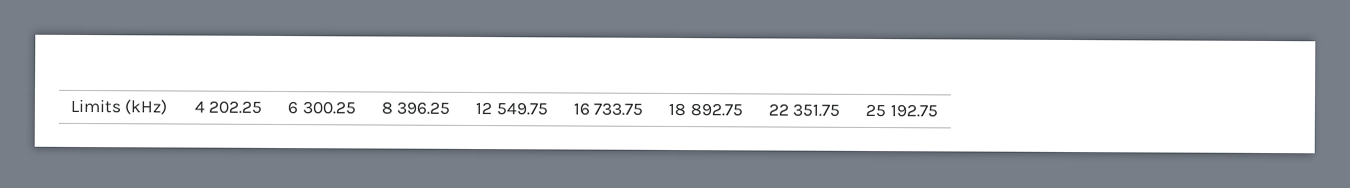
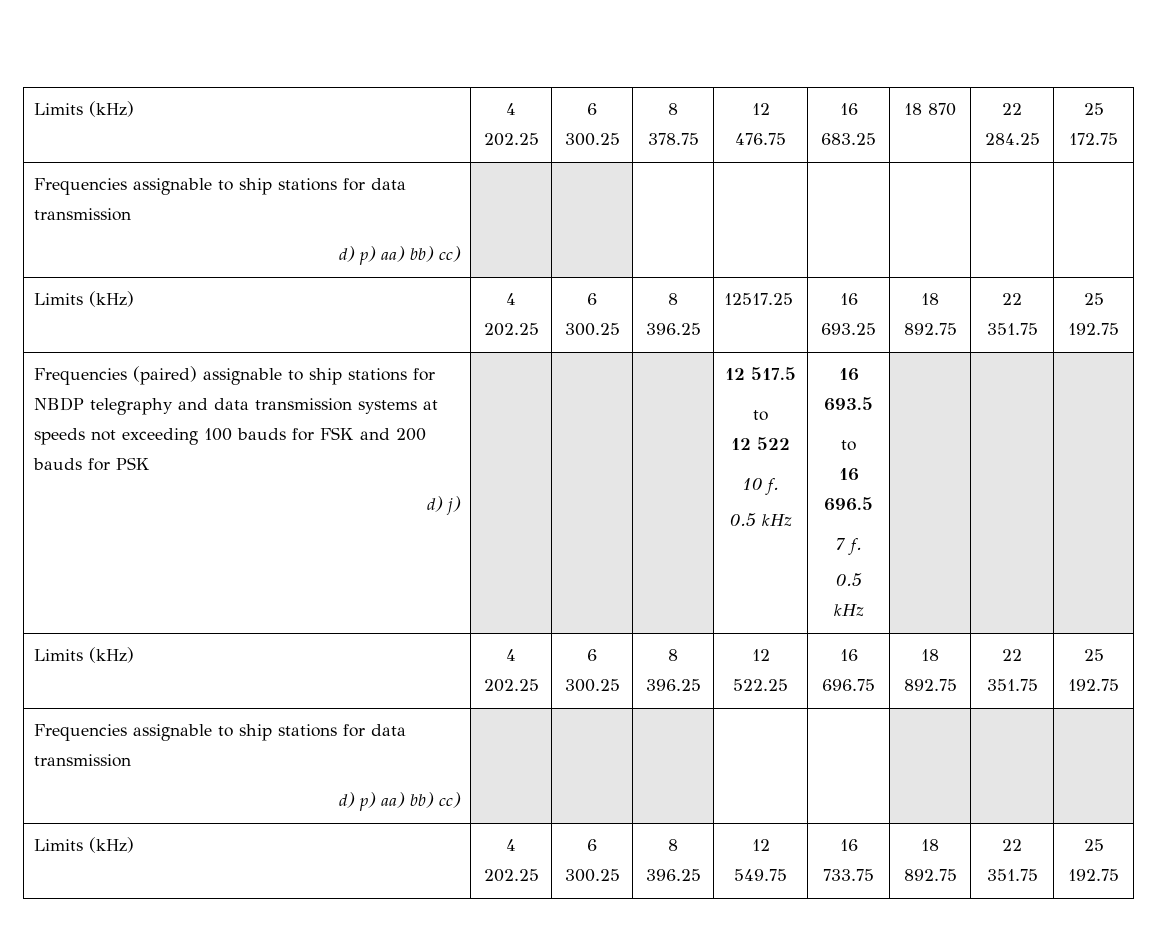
[69,98,168,115] [193,100,263,114] [287,101,356,115] Limits (kHz) | 4 202.25 | 6 300.25 -> [33,101,134,117] [506,103,516,115] [483,133,539,146] [587,103,597,115] [564,133,620,146] [668,103,678,115] [647,133,699,145] [751,103,770,115] [735,133,786,145] [839,103,858,115] [821,133,876,145] [904,103,956,116] [1002,103,1022,115] [984,133,1040,145] [1083,103,1104,115] [1069,133,1118,145] [33,178,406,195] [33,208,131,221] [339,246,462,265] [33,291,134,307] [506,293,516,305] [483,323,539,336] [587,293,597,305] [564,323,620,336] [668,293,678,305] [645,323,701,335] [723,293,793,305] [839,293,858,305] [821,323,876,335] [921,293,939,305] [903,323,957,335] [1002,293,1022,305] [986,323,1038,335] [1083,293,1104,305] [1068,323,1119,335] [33,366,435,385] [33,397,438,415] [33,427,426,445] [32,457,150,471] [427,496,462,515] [725,367,796,380] [753,410,768,421] [731,437,790,450] [742,478,779,495] [729,513,792,527] [838,368,859,381] [824,397,873,411] [841,440,856,451] [838,468,859,481] [824,497,873,511] [835,538,862,555] [835,573,862,587] [833,604,864,616] [33,647,134,663] [506,649,516,661] [483,679,539,692] [587,649,597,661] [564,679,620,692] [668,649,678,661] [645,679,701,691] [751,649,770,661] [733,679,788,691] [839,649,858,661] [822,679,875,691] [921,649,939,661] [903,679,957,691] [1002,649,1022,661] [986,679,1038,691] [1083,649,1104,661] [1068,679,1119,691] [33,724,406,741] [33,754,131,767] [339,792,462,811] [33,837,134,853] [506,839,516,851] [483,869,539,882] [587,839,597,851] [564,869,620,882] Limits (kHz) | 4 202.25 | 6 300.25 | 8 378.75 | 12 476.75 | 16 683.25 | 18 870 | 22 284.25 | 25 172.75 // Frequencies assignable to ship stations for data transmission // d) p) aa) bb) cc) | | | | | | | | // Limits (kHz) | 4 202.25 | 6 300.25 | 8 396.25 | 12517.25 | 16 693.25 | 18 892.75 | 22 351.75 | 25 192.75 // Frequencies (paired) assignable to ship stations for NBDP telegraphy and data transmission systems at speeds not exceeding 100 bauds for FSK and 200 bauds for PSK // d) j) | | | | 12 517.5 // to // 12 522 // 10 f. // 0.5 kHz | 16 693.5 // to // 16 696.5 // 7 f. // 0.5 kHz | | | // Limits (kHz) | 4 202.25 | 6 300.25 | 8 396.25 | 12 522.25 | 16 696.75 | 18 892.75 | 22 351.75 | 25 192.75 // Frequencies assignable to ship stations for data transmission // d) p) aa) bb) cc) | | | | | | | | // Limits (kHz) | 4 202.25 | 6 300.25

